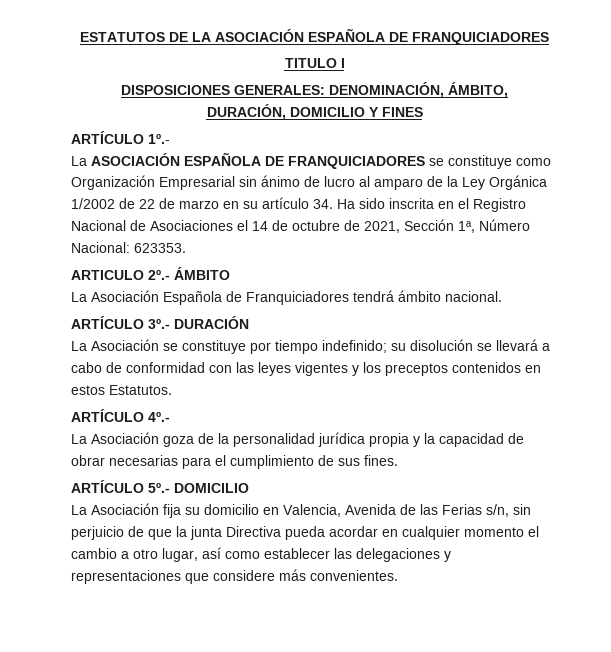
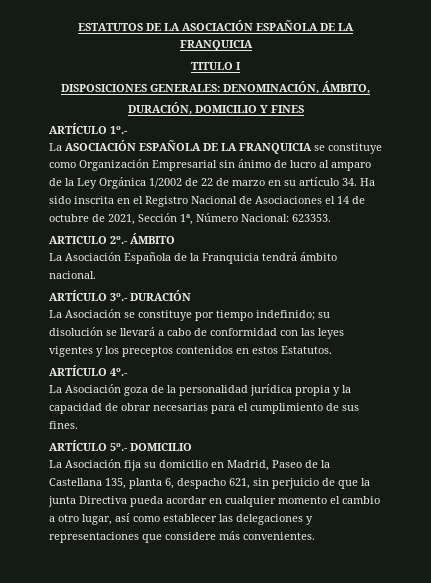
[412,32,549,45] FRANQUICIADORES -> [338,23,354,31] [179,40,253,51] LA FRANQUICIA
[288,156,425,169] FRANQUICIADORES -> [221,143,312,154] LA FRANQUICIA
[246,291,349,305] Franquiciadores -> [190,253,259,264] la Franquicia
[283,504,509,517] Valencia, Avenida de las Ferias s/n, -> [227,460,330,471] [49,478,250,489] Madrid, Paseo de la Castellana 135, planta 6, despacho 621,

